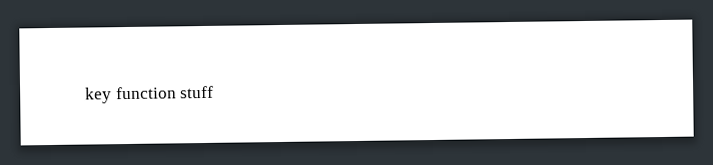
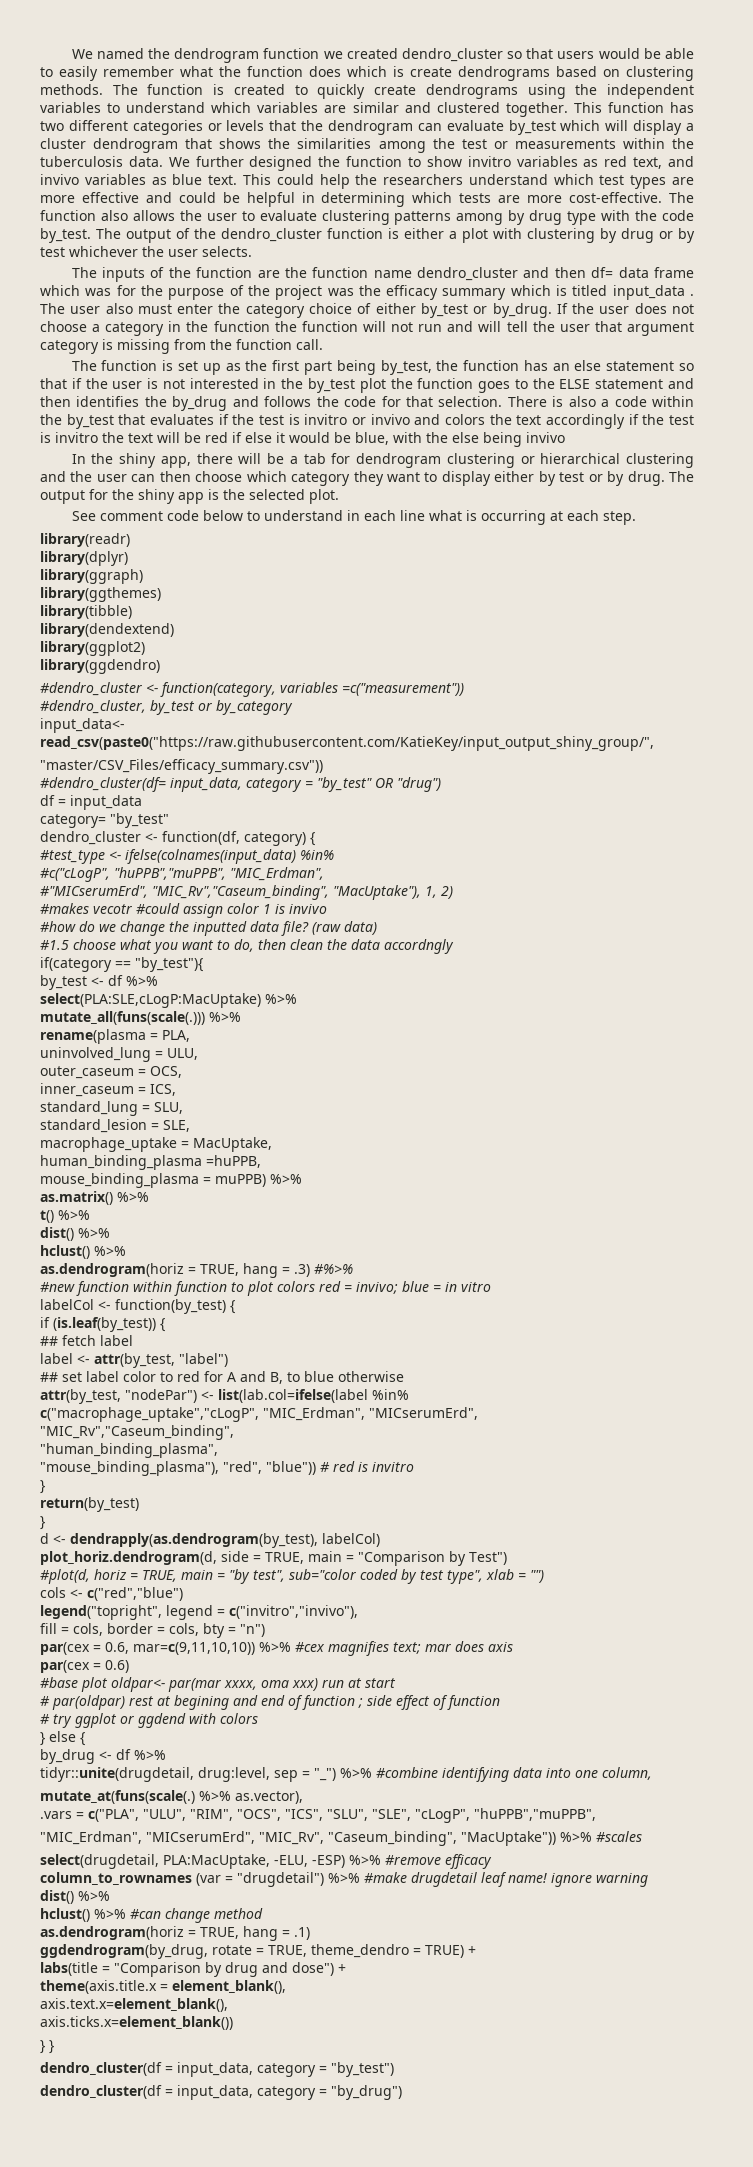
[85,85,215,104] key function stuff -> [71,48,695,63] [40,66,694,81] [40,84,695,99] [40,102,695,117] [40,120,694,135] [40,138,694,153] [40,156,694,171] [40,174,695,189] [40,192,694,207] [40,210,694,225] [40,228,695,243] [40,246,252,257] [71,267,694,282] [40,285,694,300] [40,303,694,318] [40,321,695,336] [40,339,323,354] [71,360,695,375] [40,378,694,393] [40,396,694,411] [40,414,694,429] [40,432,565,447] [71,453,694,468] [40,471,695,486] [40,489,339,504] [71,510,636,525] [40,533,130,547] [40,551,128,566] [40,569,143,584] [40,587,161,602] [40,605,132,619] [40,623,174,637] [40,641,145,656] [40,659,160,674] [40,682,464,697] [40,700,293,715] [40,718,125,733] [40,736,654,751] [40,759,323,774] [40,777,441,792] [40,795,142,810] [40,813,169,828] [40,831,315,846] [40,849,334,864] [40,867,324,882] [40,885,453,900] [40,903,327,918] [40,921,377,936] [40,939,454,954] [40,957,203,972] [40,975,158,990] [40,993,297,1008] [40,1011,241,1025] [40,1029,190,1044] [40,1047,198,1062] [40,1066,182,1079] [40,1083,176,1097] [40,1101,183,1116] [40,1119,190,1133] [40,1137,272,1152] [40,1155,261,1170] [40,1173,302,1188] [40,1191,149,1205] [40,1210,90,1223] [40,1227,110,1241] [40,1245,126,1259] [40,1263,353,1278] [40,1281,491,1296] [40,1299,235,1314] [40,1317,165,1332] [40,1335,133,1346] [40,1353,228,1368] [40,1371,404,1384] [40,1389,409,1404] [40,1407,478,1422] [40,1425,234,1440] [40,1443,218,1458] [40,1461,414,1476] [40,1480,45,1494] [40,1497,139,1512] [40,1516,45,1530] [40,1533,380,1548] [40,1551,507,1566] [40,1569,544,1584] [40,1587,183,1601] [40,1605,358,1620] [40,1623,265,1638] [40,1641,513,1656] [40,1660,129,1673] [40,1677,396,1692] [40,1695,500,1710] [40,1713,258,1728] [40,1731,85,1746] [40,1749,166,1764] [40,1767,652,1782] [40,1790,303,1804] [40,1808,596,1823] [40,1831,642,1846] [40,1854,492,1869] [40,1872,648,1887] [40,1890,110,1904] [40,1908,263,1923] [40,1926,310,1941] [40,1944,476,1959] [40,1962,346,1977] [40,1980,286,1994] [40,1998,228,2012] [40,2016,233,2030] [40,2040,54,2054] [40,2062,394,2077] [40,2085,402,2100] We named the dendrogram function we created dendro_cluster so that users would be able to easily remember what the function does which is create dendrograms based on clustering methods. The function is created to quickly create dendrograms using the independent variables to understand which variables are similar and clustered together. This function has two different categories or levels that the dendrogram can evaluate by_test which will display a cluster dendrogram that shows the similarities among the test or measurements within the tuberculosis data. We further designed the function to show invitro variables as red text, and invivo variables as blue text. This could help the researchers understand which test types are more effective and could be helpful in determining which tests are more cost-effective. The function also allows the user to evaluate clustering patterns among by drug type with the code by_test. The output of the dendro_cluster function is either a plot with clustering by drug or by test whichever the user selects. // The inputs of the function are the function name dendro_cluster and then df= data frame which was for the purpose of the project was the efficacy summary which is titled input_data . The user also must enter the category choice of either by_test or by_drug. If the user does not choose a category in the function the function will not run and will tell the user that argument category is missing from the function call. // The function is set up as the first part being by_test, the function has an else statement so that if the user is not interested in the by_test plot the function goes to the ELSE statement and then identifies the by_drug and follows the code for that selection. There is also a code within the by_test that evaluates if the test is invitro or invivo and colors the text accordingly if the test is invitro the text will be red if else it would be blue, with the else being invivo // In the shiny app, there will be a tab for dendrogram clustering or hierarchical clustering and the user can then choose which category they want to display either by test or by drug. The output for the shiny app is the selected plot. // See comment code below to understand in each line what is occurring at each step. // library(readr) // library(dplyr) // library(ggraph) // library(ggthemes) // library(tibble) // library(dendextend) // library(ggplot2) // library(ggdendro) // #dendro_cluster <- function(category, variables =c("measurement")) // #dendro_cluster, by_test or by_category // input_data<- read_csv(paste0("https://raw.githubusercontent.com/KatieKey/input_output_shiny_group/", // "master/CSV_Files/efficacy_summary.csv")) // #dendro_cluster(df= input_data, category = "by_test" OR "drug") // df = input_data // category= "by_test" // dendro_cluster <- function(df, category) { // #test_type <- ifelse(colnames(input_data) %in% // #c("cLogP", "huPPB","muPPB", "MIC_Erdman", // #"MICserumErd", "MIC_Rv","Caseum_binding", "MacUptake"), 1, 2) // #makes vecotr #could assign color 1 is invivo // #how do we change the inputted data file? (raw data) // #1.5 choose what you want to do, then clean the data accordngly // if(category == "by_test"){ // by_test <- df %>% // select(PLA:SLE,cLogP:MacUptake) %>% // mutate_all(funs(scale(.))) %>% // rename(plasma = PLA, // uninvolved_lung = ULU, // outer_caseum = OCS, // inner_caseum = ICS, // standard_lung = SLU, // standard_lesion = SLE, // macrophage_uptake = MacUptake, // human_binding_plasma =huPPB, // mouse_binding_plasma = muPPB) %>% // as.matrix() %>% // t() %>% // dist() %>% // hclust() %>% // as.dendrogram(horiz = TRUE, hang = .3) #%>% // #new function within function to plot colors red = invivo; blue = in vitro // labelCol <- function(by_test) { // if (is.leaf(by_test)) { // ## fetch label // label <- attr(by_test, "label") // ## set label color to red for A and B, to blue otherwise // attr(by_test, "nodePar") <- list(lab.col=ifelse(label %in% // c("macrophage_uptake","cLogP", "MIC_Erdman", "MICserumErd", // "MIC_Rv","Caseum_binding", // "human_binding_plasma", // "mouse_binding_plasma"), "red", "blue")) # red is invitro // } // return(by_test) // } // d <- dendrapply(as.dendrogram(by_test), labelCol) // plot_horiz.dendrogram(d, side = TRUE, main = "Comparison by Test") // #plot(d, horiz = TRUE, main = "by test", sub="color coded by test type", xlab = "") // cols <- c("red","blue") // legend("topright", legend = c("invitro","invivo"), // fill = cols, border = cols, bty = "n") // par(cex = 0.6, mar=c(9,11,10,10)) %>% #cex magnifies text; mar does axis // par(cex = 0.6) // #base plot oldpar<- par(mar xxxx, oma xxx) run at start // # par(oldpar) rest at begining and end of function ; side effect of function // # try ggplot or ggdend with colors // } else { // by_drug <- df %>% // tidyr::unite(drugdetail, drug:level, sep = "_") %>% #combine identifying data into one column, // mutate_at(funs(scale(.) %>% as.vector), // .vars = c("PLA", "ULU", "RIM", "OCS", "ICS", "SLU", "SLE", "cLogP", "huPPB","muPPB", // "MIC_Erdman", "MICserumErd", "MIC_Rv", "Caseum_binding", "MacUptake")) %>% #scales // select(drugdetail, PLA:MacUptake, -ELU, -ESP) %>% #remove efficacy // column_to_rownames (var = "drugdetail") %>% #make drugdetail leaf name! ignore warning // dist() %>% // hclust() %>% #can change method // as.dendrogram(horiz = TRUE, hang = .1) // ggdendrogram(by_drug, rotate = TRUE, theme_dendro = TRUE) + // labs(title = "Comparison by drug and dose") + // theme(axis.title.x = element_blank(), // axis.text.x=element_blank(), // axis.ticks.x=element_blank()) // } } // dendro_cluster(df = input_data, category = "by_test") // dendro_cluster(df = input_data, category = "by_drug")

